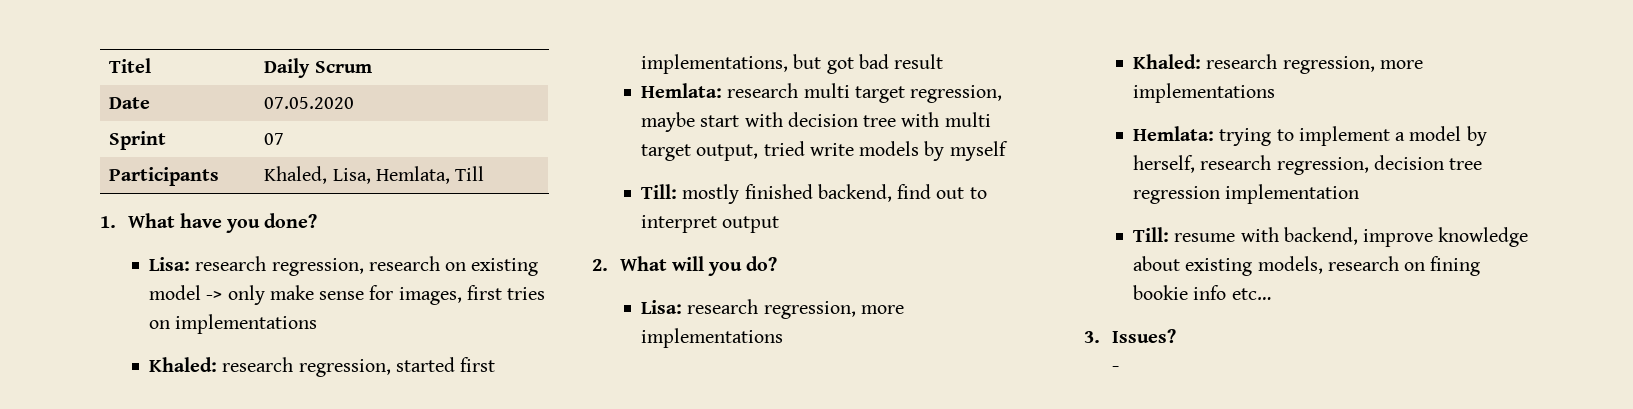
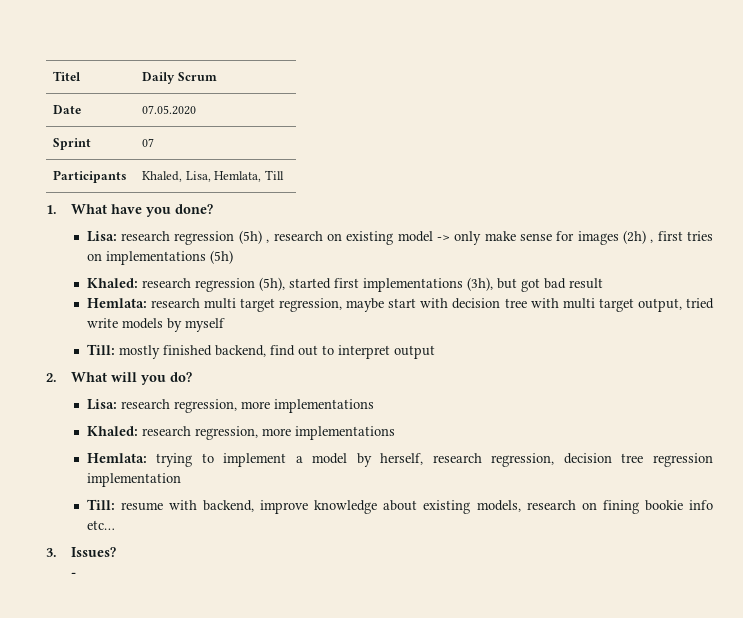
[271,258,364,276] regression, -> [174,230,270,245] regression (5h) ,
[398,287,462,305] images, -> [577,230,654,245] images (2h) ,
[149,357,496,377] [641,54,789,74] // Khaled: research regression, started first implementations, -> [209,250,233,264] [86,277,493,292] (5h) // Khaled: research regression (5h), started first implementations (3h),

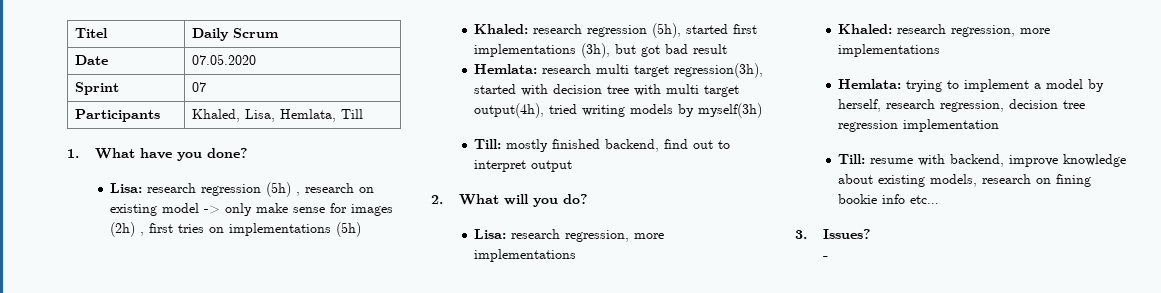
[279,298,417,312] regression, maybe start -> [674,63,764,78] [474,84,517,94] regression(3h), started
[637,298,714,312] [86,318,118,328] output, tried write -> [474,103,626,118] output(4h), tried writing
[184,318,225,332] myself -> [698,103,763,118] myself(3h)

